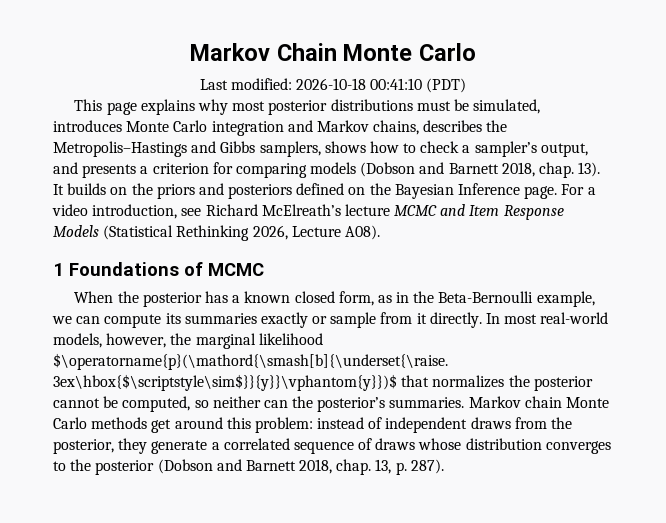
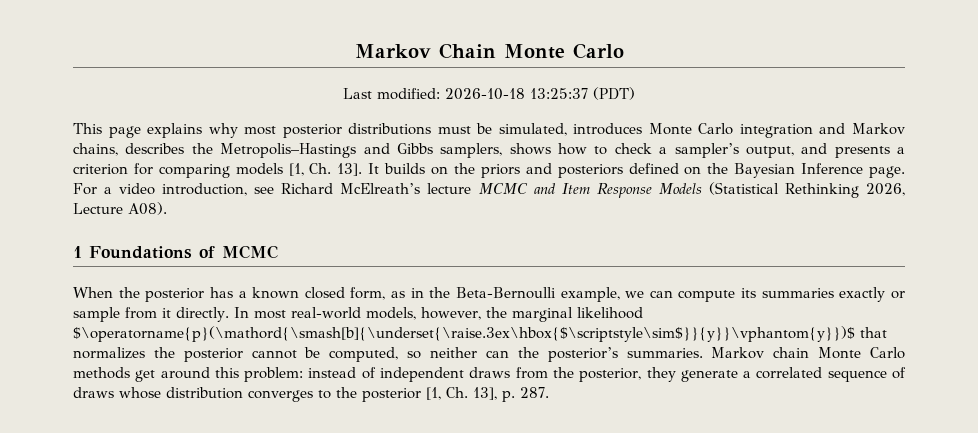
[370,78,423,90] 00:41:10 -> [530,88,588,99] 13:25:37
[360,162,601,178] (Dobson and Barnett 2018, chap. 13). -> [288,163,363,176] [1, Ch. 13].
[157,459,444,475] (Dobson and Barnett 2018, chap. 13, p. 287). -> [426,387,549,402] [1, Ch. 13], p. 287.

